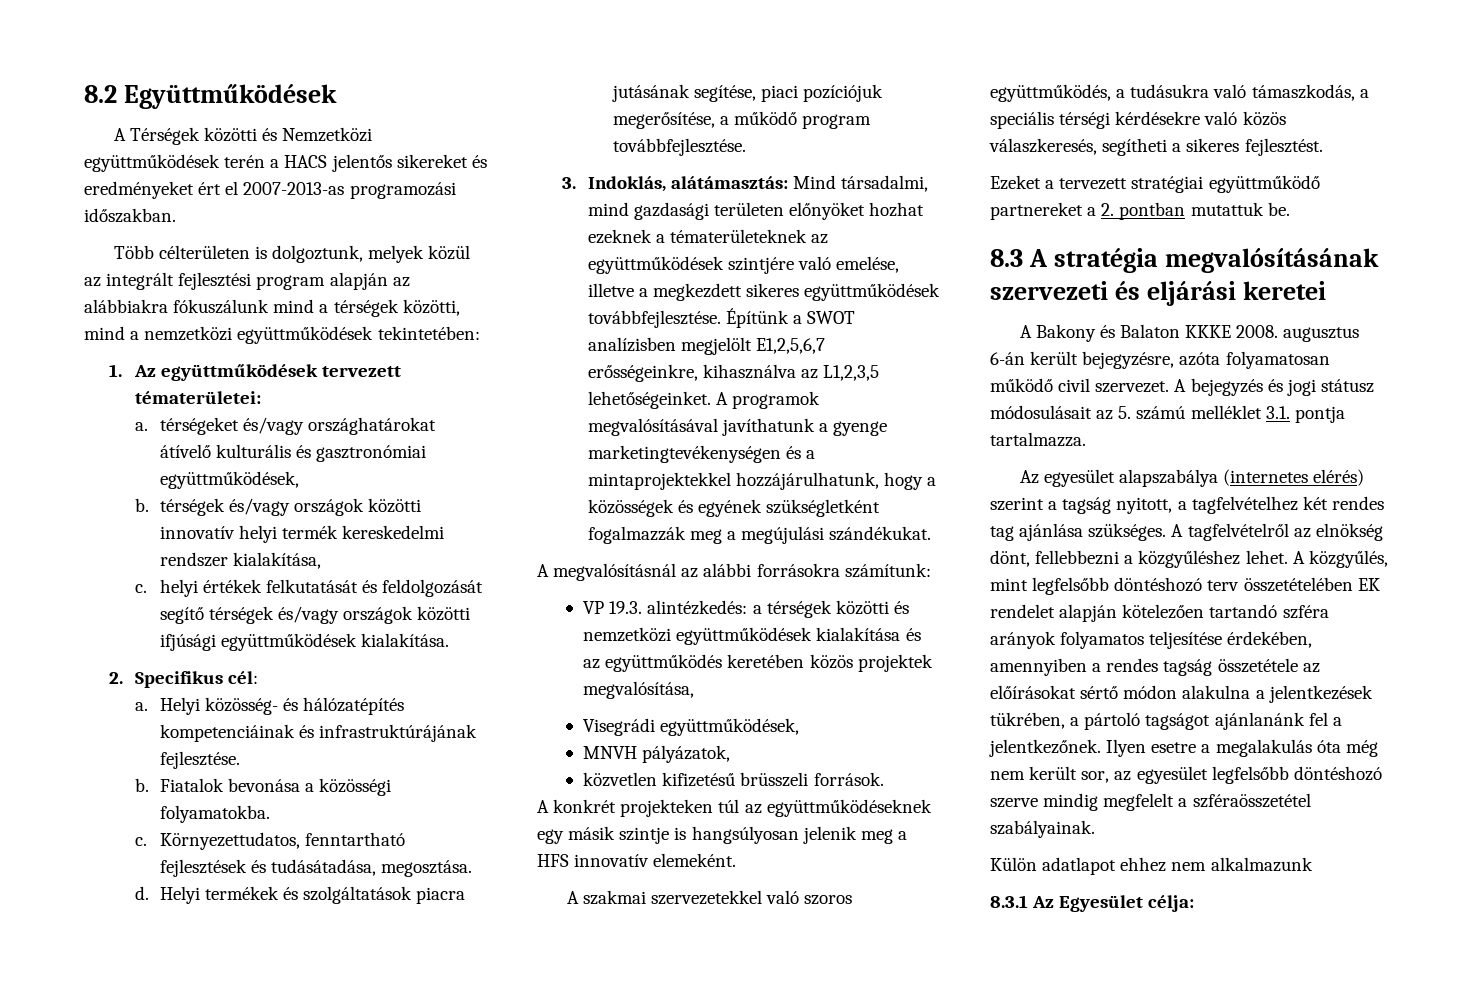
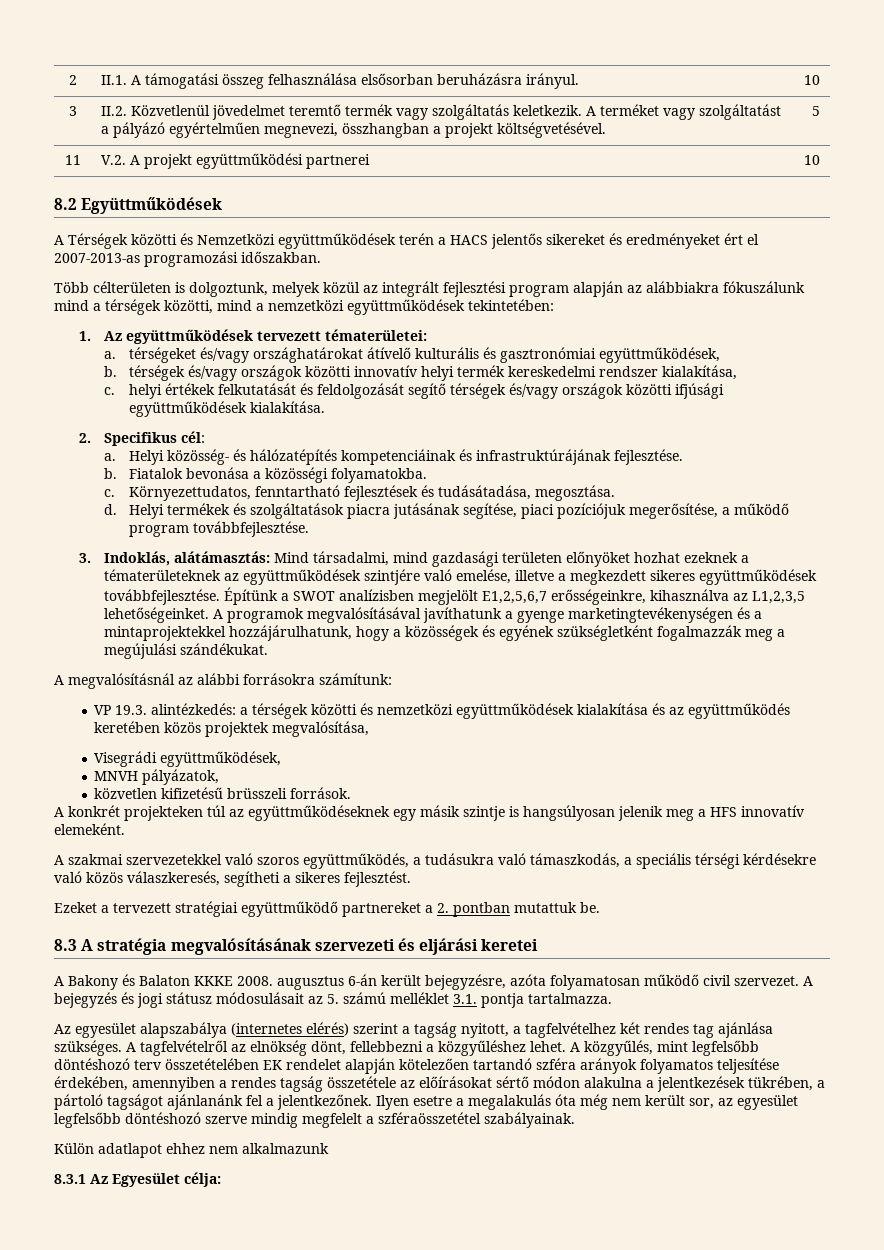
(84, 94) none -> [69,75,77,85] [101,73,580,89] [803,75,820,85] [69,106,77,116] [101,104,782,120] [101,122,607,138] [811,106,820,116] [65,155,81,165] [101,153,371,169] [803,155,820,165] 2 | II.1. A támogatási összeg felhasználása elsősorban beruházásra irányul. | 10 // 3 | II.2. Közvetlenül jövedelmet teremtő termék vagy szolgáltatás keletkezik. A terméket vagy szolgáltatást a pályázó egyértelműen megnevezi, összhangban a projekt költségvetésével. | 5 // 11 | V.2. A projekt együttműködési partnerei | 10 //

